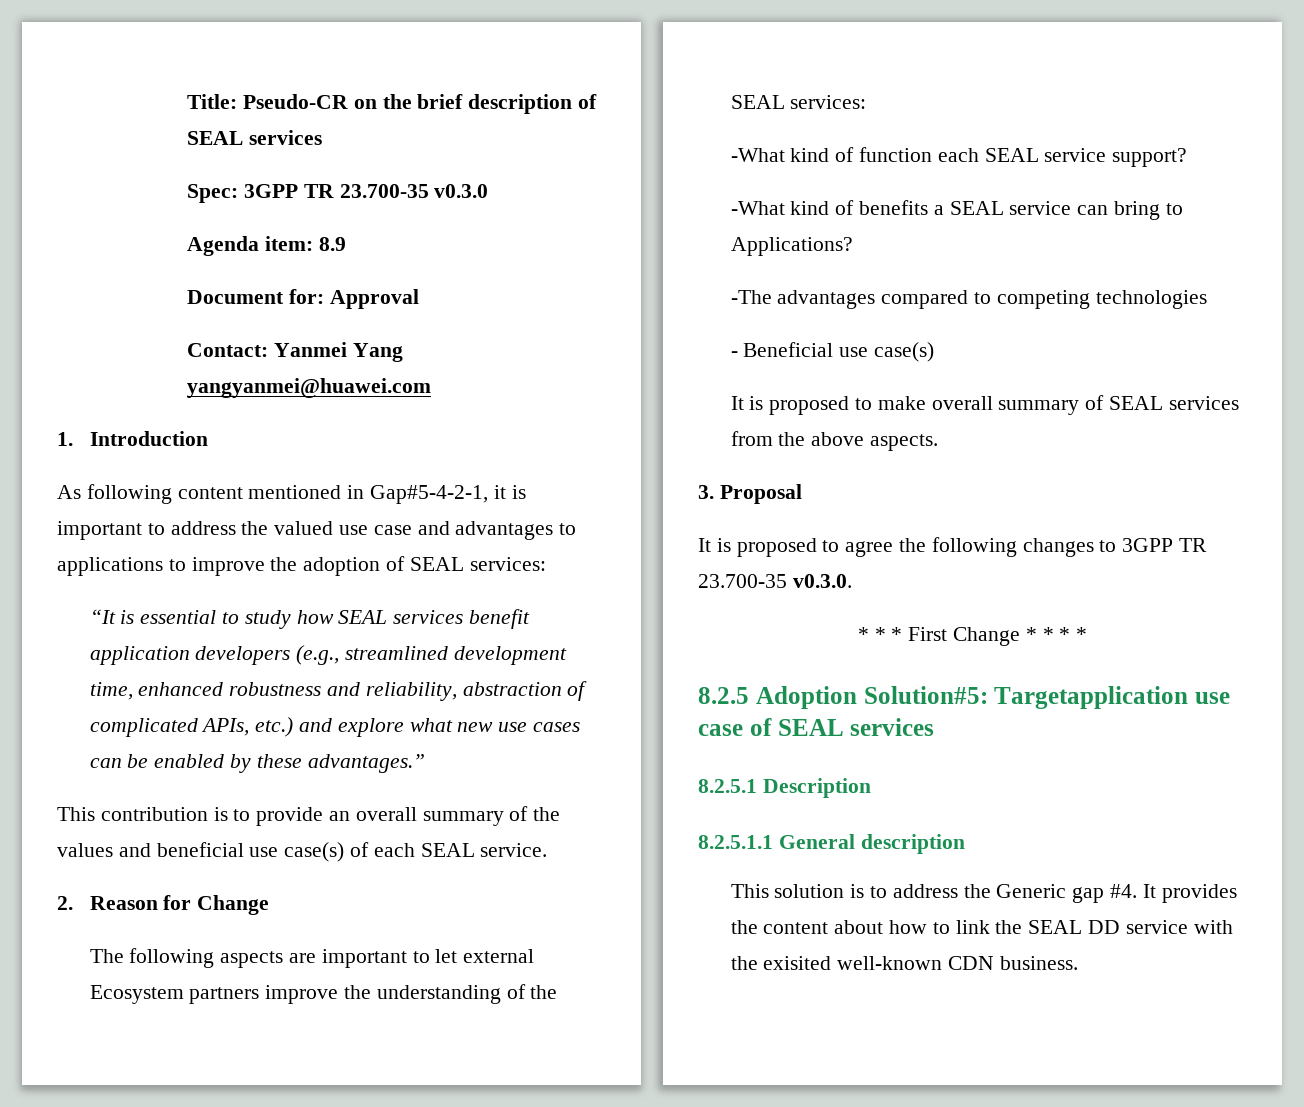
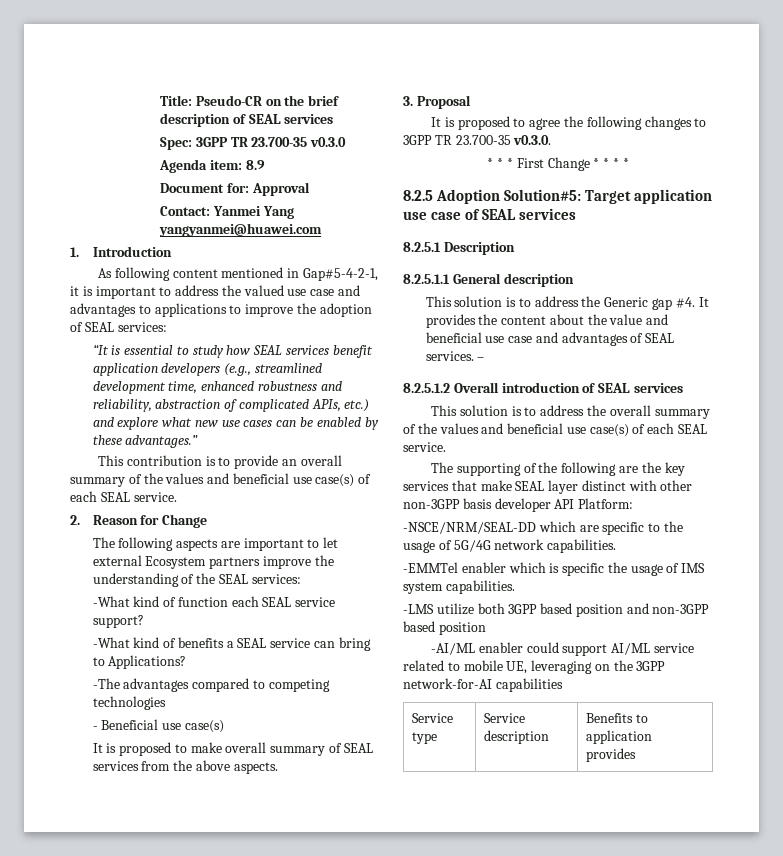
[994,686,1189,709] Targetapplication -> [585,189,713,204] Target application
[888,920,1233,934] [730,956,1078,970] how to link the SEAL DD service with the exisited well-known CDN business. -> [587,314,669,325] [425,332,675,346] [425,351,485,361] [403,382,683,393] [431,405,710,419] [403,423,708,437] [403,442,446,452] [431,462,685,476] [403,480,693,494] [403,498,634,512] [403,521,683,535] [403,539,617,553] [403,562,706,576] [403,580,515,594] [403,603,710,617] [403,621,486,635] [431,642,695,656] [403,660,666,674] [403,678,563,692] [411,713,453,723] [411,732,437,744] [483,713,525,723] [483,730,549,744] [585,713,648,723] [585,730,652,744] [585,748,636,762] the value and beneficial use case and advantages of SEAL services. – // 8.2.5.1.2 Overall introduction of SEAL services // This solution is to address the overall summary of the values and beneficial use case(s) of each SEAL service. // The supporting of the following are the key services that make SEAL layer distinct with other non-3GPP basis developer API Platform: // -NSCE/NRM/SEAL-DD which are specific to the usage of 5G/4G network capabilities. // -EMMTel enabler which is specific the usage of IMS system capabilities. // -LMS utilize both 3GPP based position and non-3GPP based position // -AI/ML enabler could support AI/ML service related to mobile UE, leveraging on the 3GPP network-for-AI capabilities // Service type | Service description | Benefits to application provides

